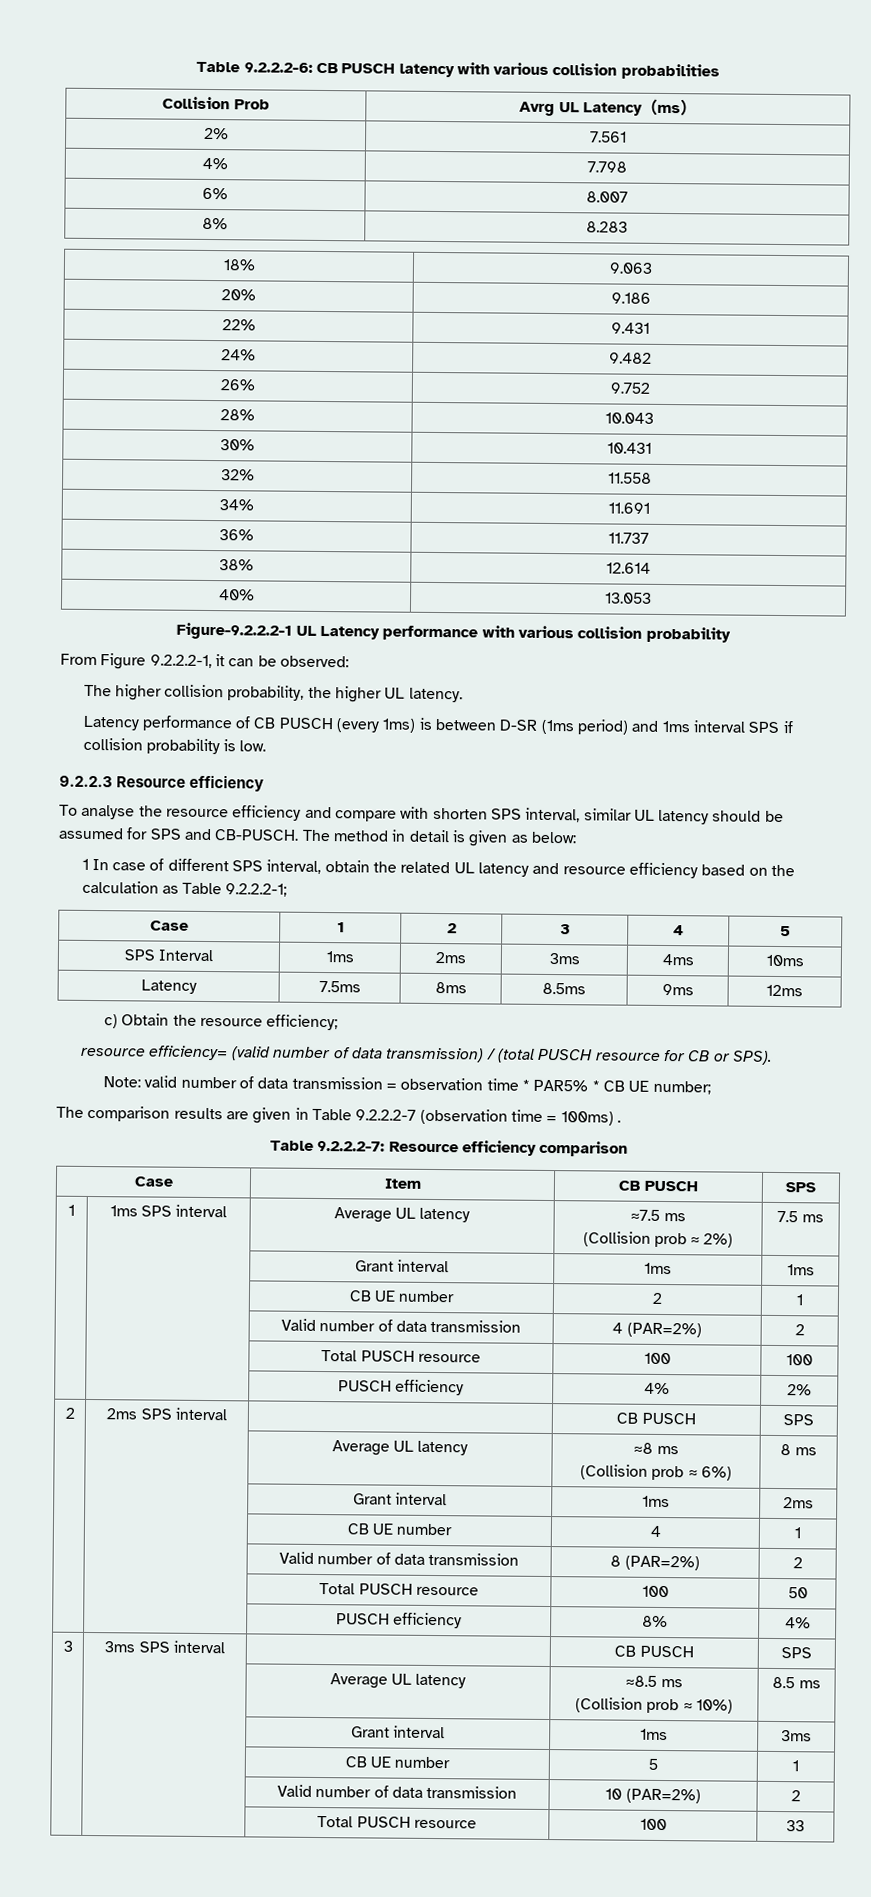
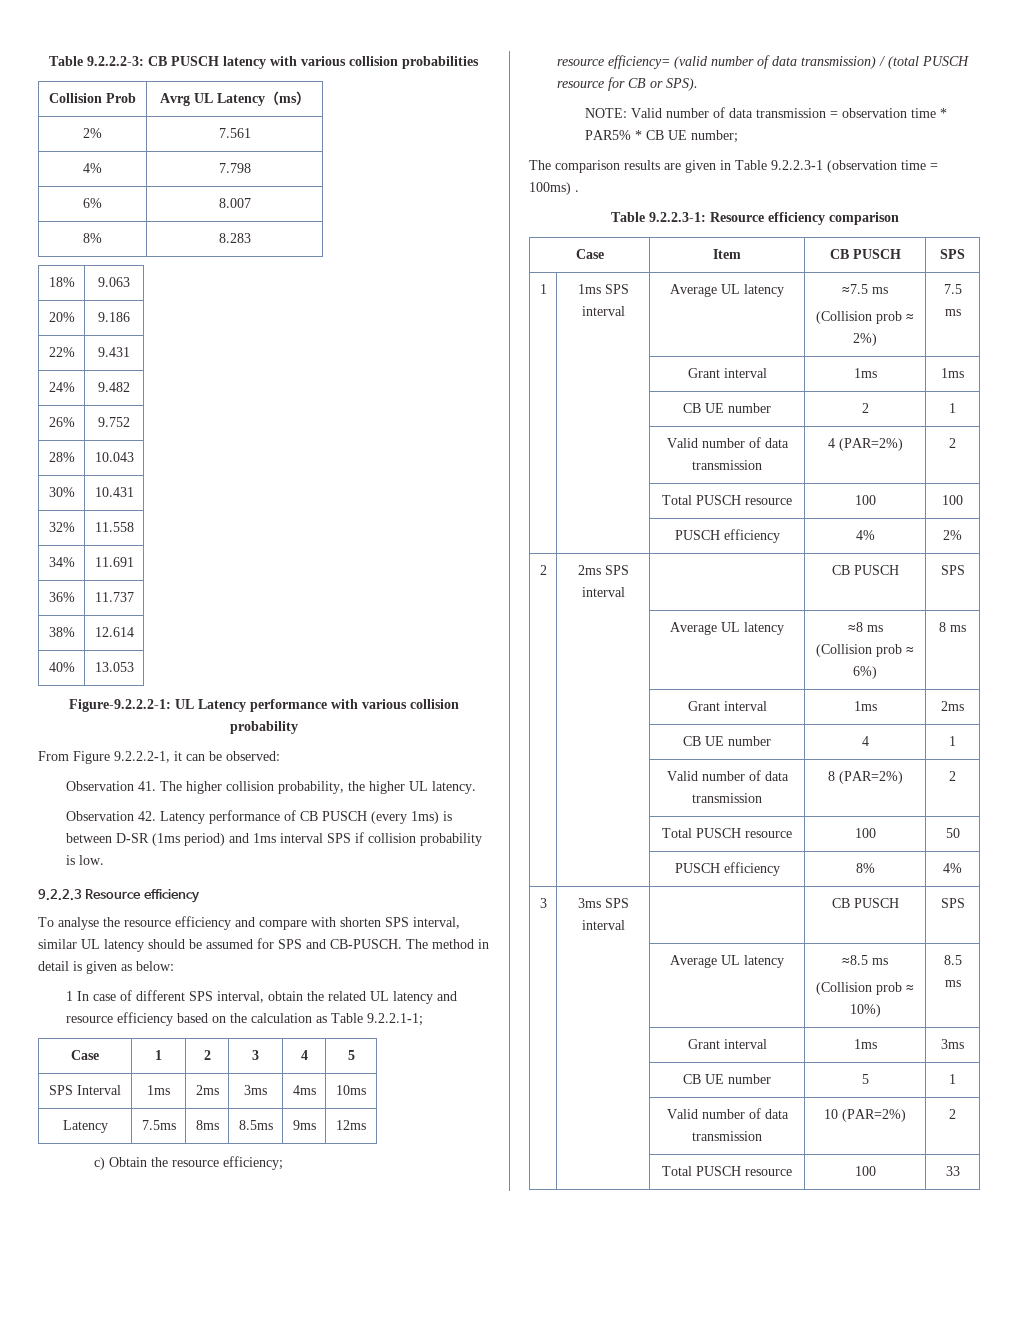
[196,61,313,73] Table 9.2.2.2-6: -> [49,56,144,66] Table 9.2.2.2-3:
[176,622,293,640] Figure-9.2.2.2-1 -> [68,699,171,712] Figure-9.2.2.2-1:
(349, 661) none -> [65,781,156,791] Observation 41.
(463, 695) none -> [65,811,156,821] Observation 42.
[225,883,288,897] 9.2.2.2-1; -> [366,1013,423,1026] 9.2.2.1-1;
[103,1075,178,1088] Note: valid -> [584,108,662,118] NOTE: Valid
[355,1109,417,1121] 9.2.2.2-7 -> [771,160,823,170] 9.2.2.3-1
[317,1140,386,1152] 9.2.2.2-7: -> [648,212,706,222] 9.2.2.3-1:

